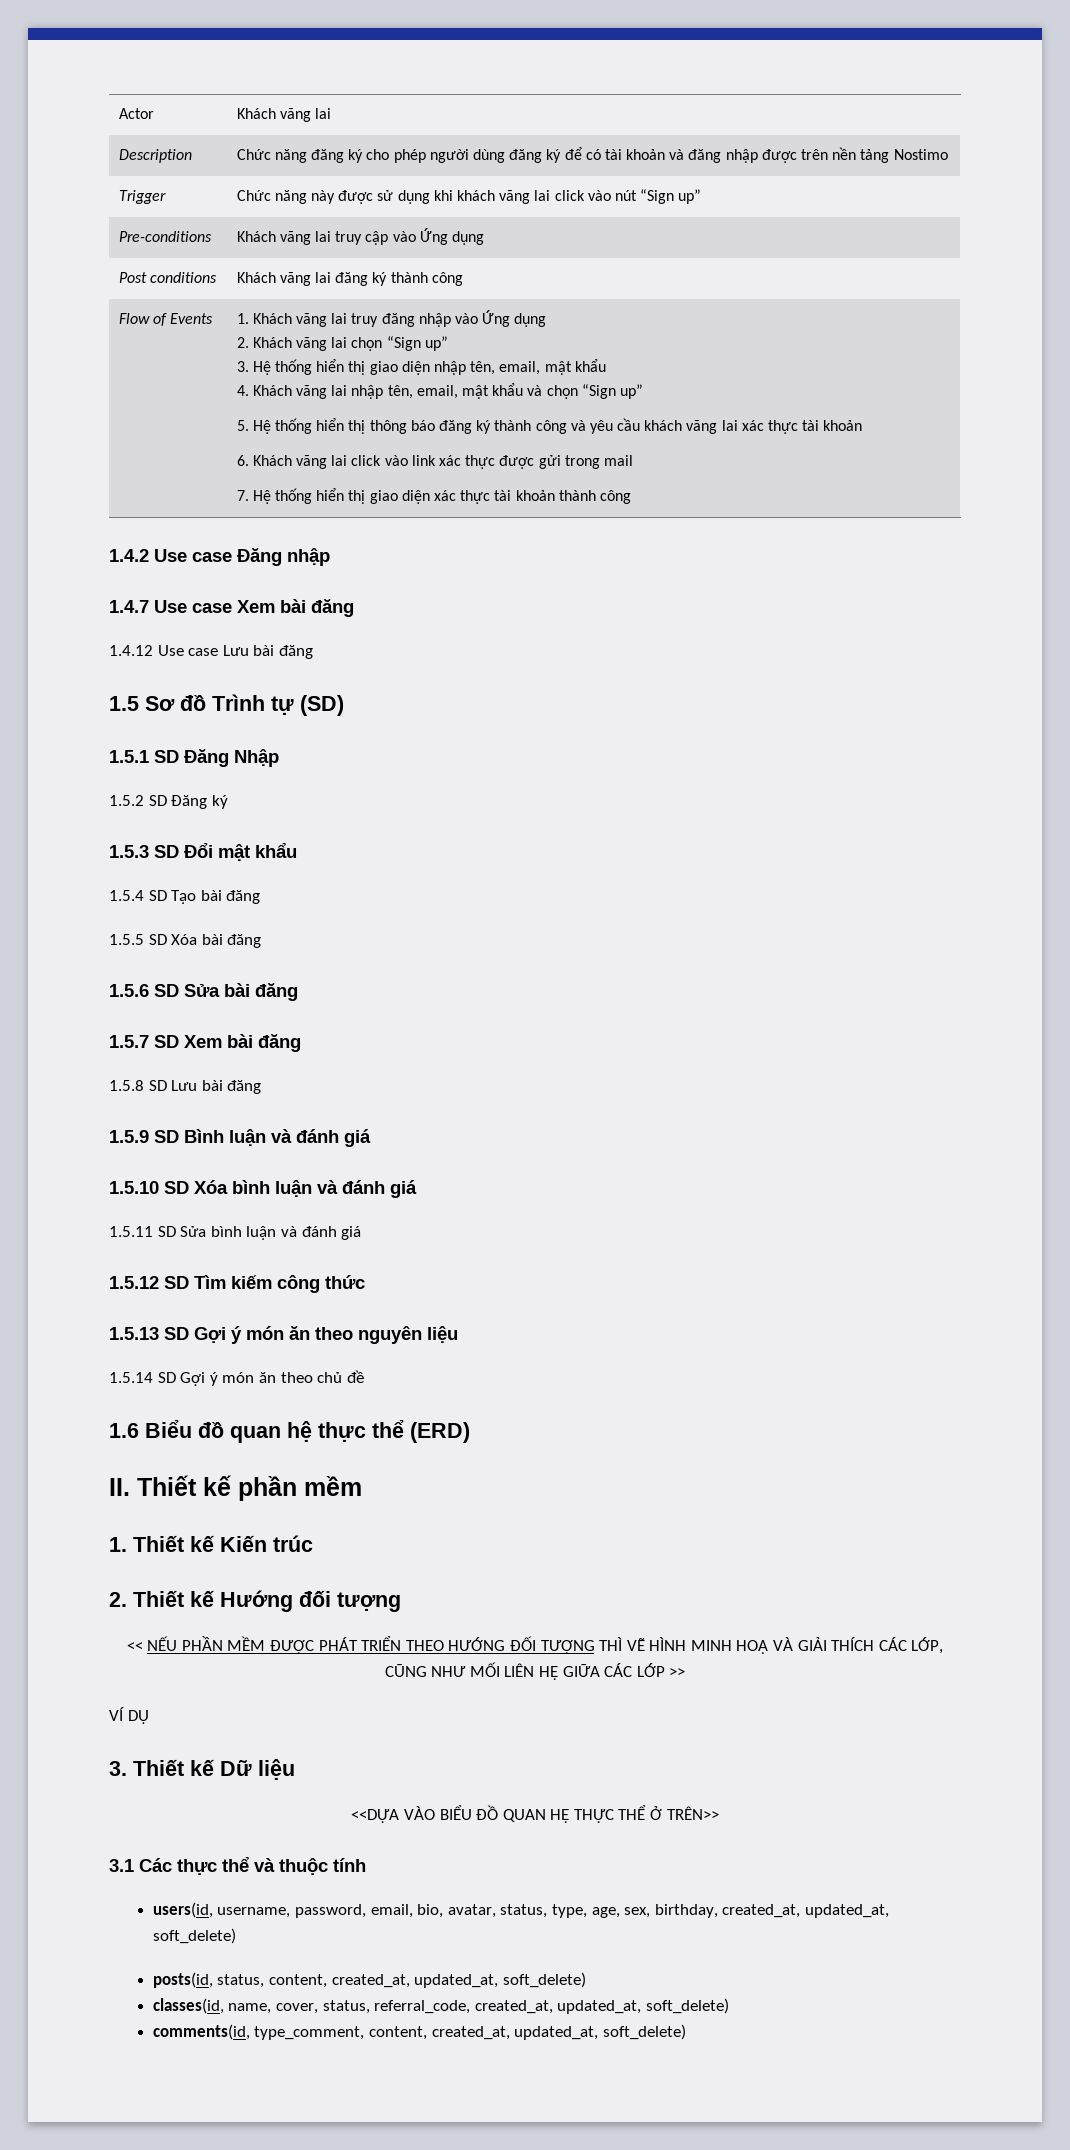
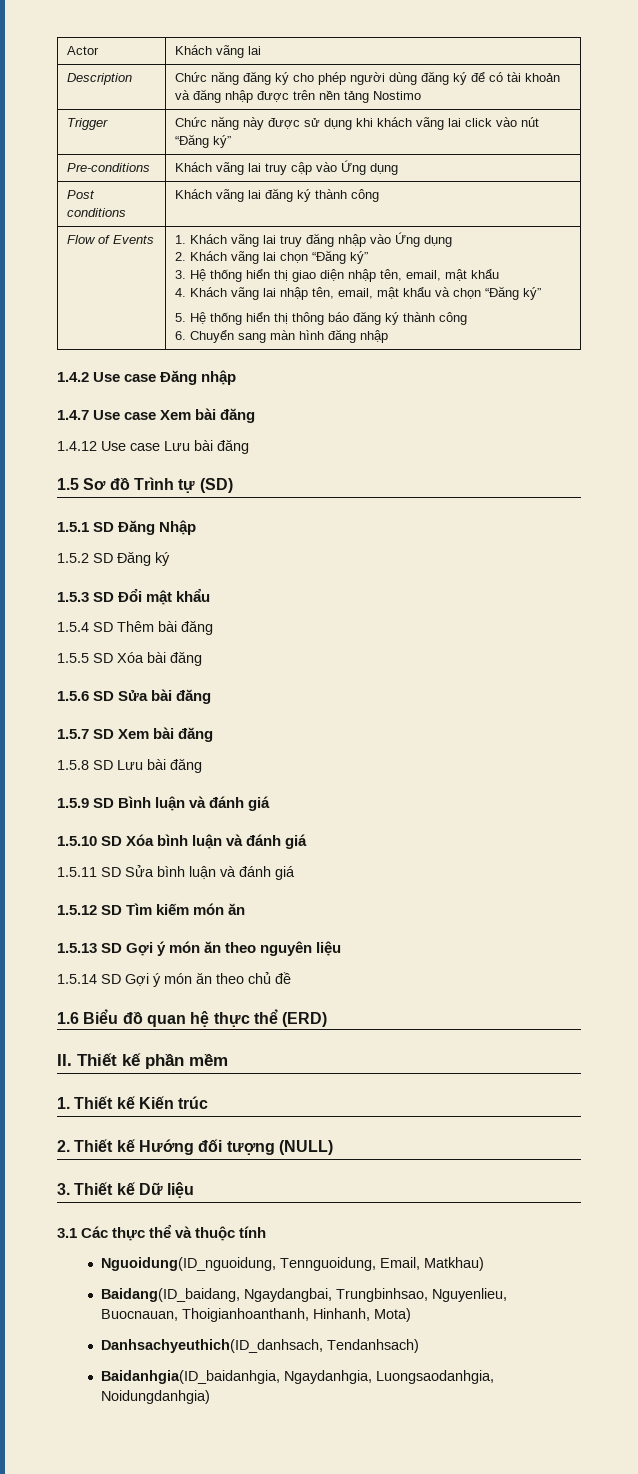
[640,189,702,204] “Sign up” -> [175,134,232,148] “Đăng ký”
[386,336,448,351] “Sign up” -> [312,250,369,264] “Đăng ký”
[581,384,643,399] “Sign up” -> [485,286,542,300] “Đăng ký”
[570,418,863,434] [236,455,633,469] [236,488,631,504] và yêu cầu khách vãng lai xác thực tài khoản // 6. Khách vãng lai click vào link xác thực được gửi trong mail // 7. Hệ thống hiển thị giao diện xác thực tài khoản thành công -> [175,329,389,343] // 6. Chuyển sang màn hình đăng nhập
[171,890,197,904] Tạo -> [117,621,154,632] Thêm
[277,1275,365,1293] công thức -> [193,903,246,915] món ăn
[126,1636,944,1654] [384,1662,686,1680] [109,1707,149,1724] // << NẾU PHẦN MỀM ĐƯỢC PHÁT TRIỂN THEO HƯỚNG ĐỐI TƯỢNG THÌ VẼ HÌNH MINH HOẠ VÀ GIẢI THÍCH CÁC LỚP, CŨNG NHƯ MỐI LIÊN HỆ GIỮA CÁC LỚP >> // VÍ DỤ -> [278,1140,333,1155] (NULL)
[351,1805,719,1823] // <<DỰA VÀO BIỂU ĐỒ QUAN HỆ THỰC THỂ Ở TRÊN>> -> (195, 1190) none
[152,1902,889,1918] [152,1928,236,1944] [152,1972,586,1988] [152,1998,729,2014] [152,2024,686,2040] users(id, username, password, email, bio, avatar, status, type, age, sex, birthday, created_at, updated_at, soft_delete) // posts(id, status, content, created_at, updated_at, soft_delete) // classes(id, name, cover, status, referral_code, created_at, updated_at, soft_delete) // comments(id, type_comment, content, created_at, updated_at, soft_delete) -> [100,1257,484,1271] [100,1288,507,1302] [100,1308,411,1322] [100,1339,419,1353] [100,1370,494,1384] [100,1390,210,1404] Nguoidung(ID_nguoidung, Tennguoidung, Email, Matkhau) // Baidang(ID_baidang, Ngaydangbai, Trungbinhsao, Nguyenlieu, Buocnauan, Thoigianhoanthanh, Hinhanh, Mota) // Danhsachyeuthich(ID_danhsach, Tendanhsach) // Baidanhgia(ID_baidanhgia, Ngaydanhgia, Luongsaodanhgia, Noidungdanhgia)

